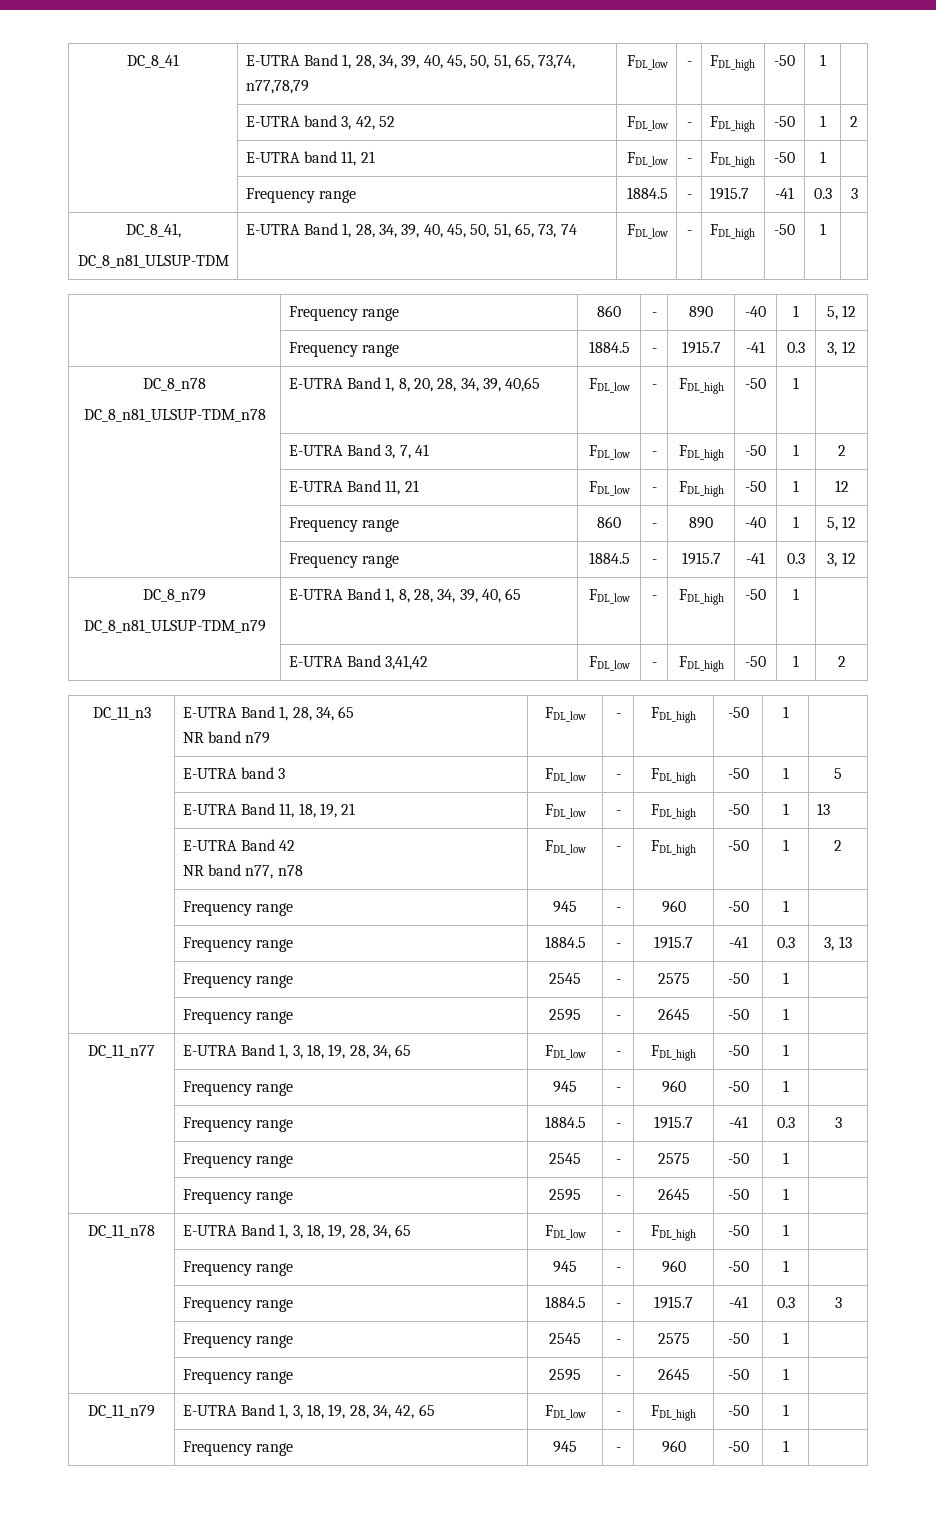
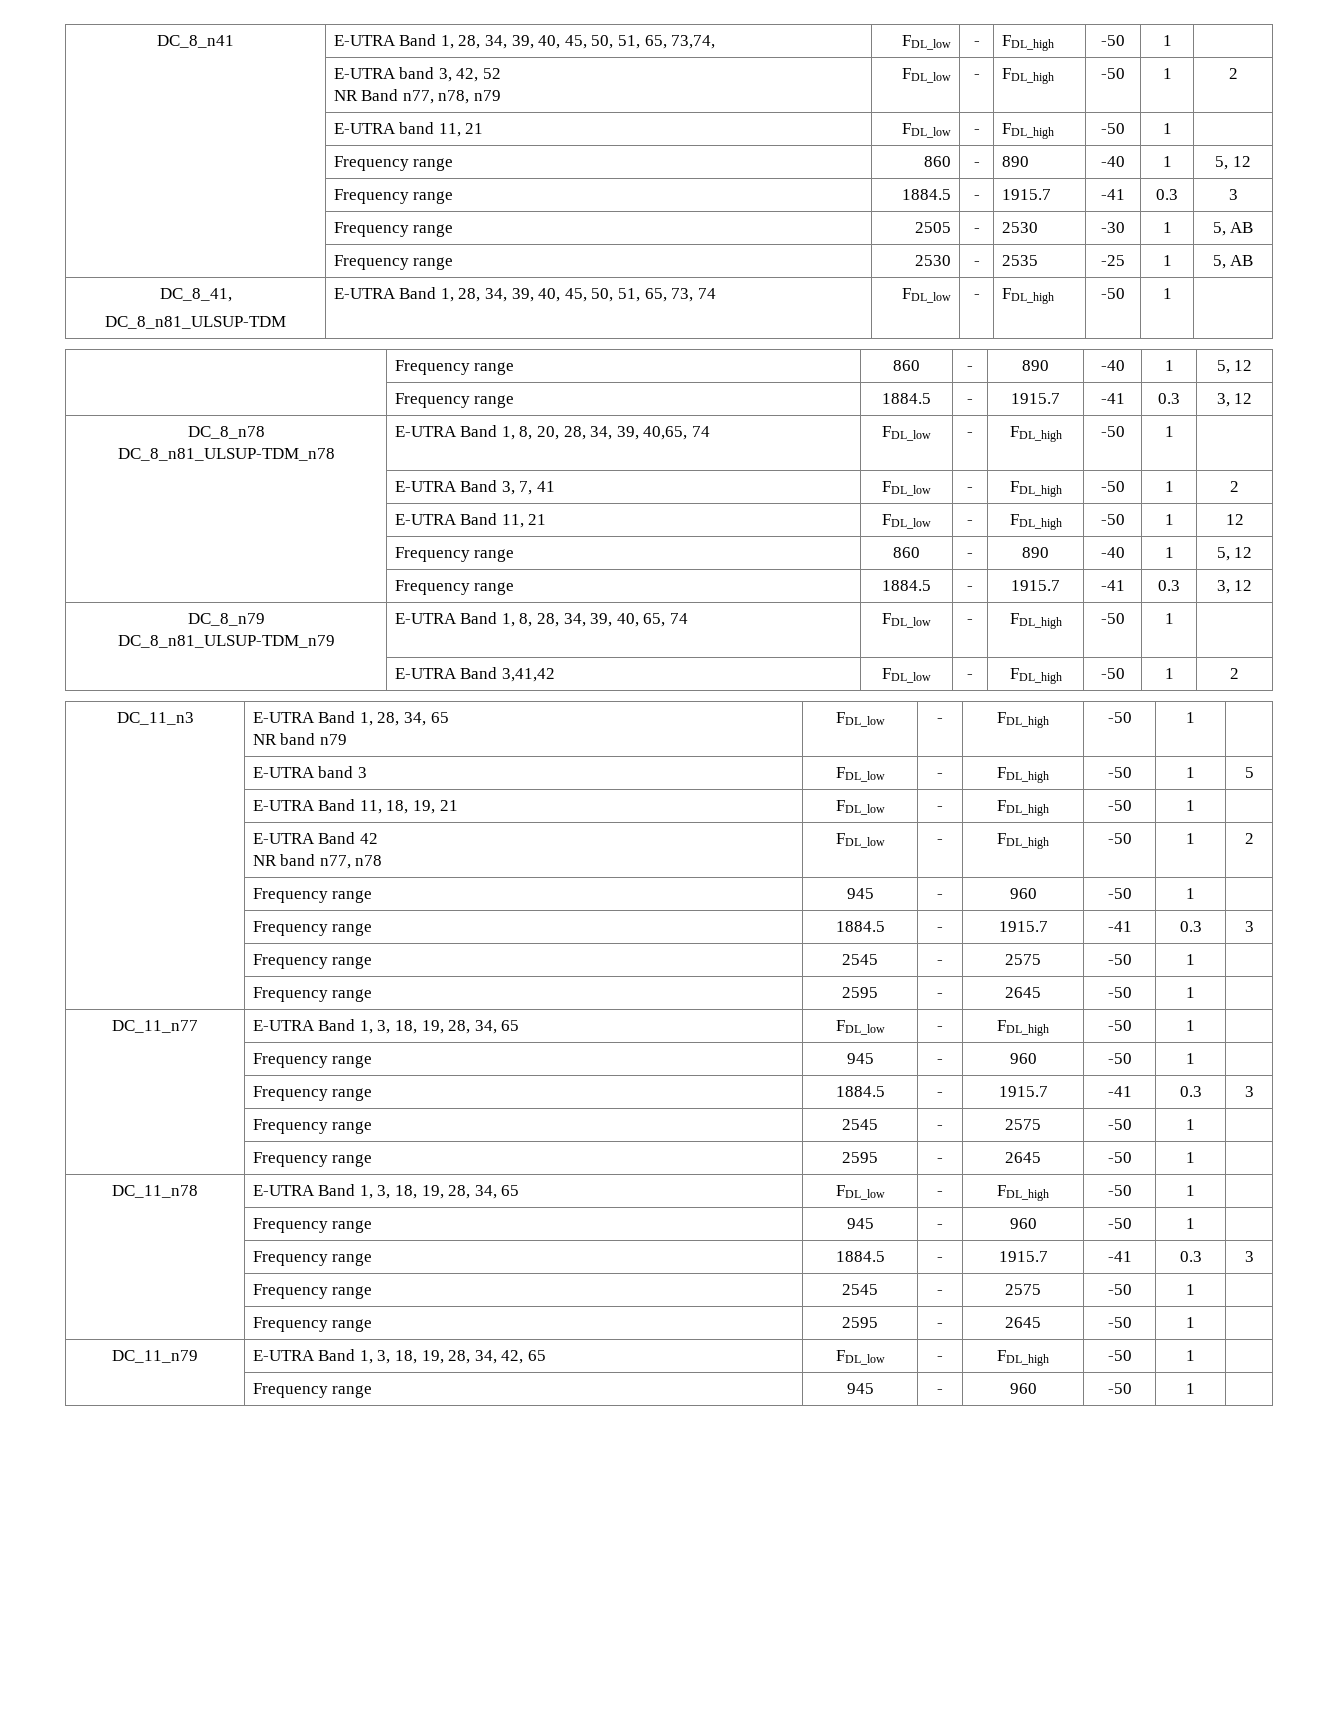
[127,54,179,68] DC_8_41 -> [157,35,234,48] DC_8_n41
[245,80,309,94] n77,78,79 -> (716, 42) none
(395, 121) none -> [333,89,501,104] // NR Band n77, n78, n79
[245,188,356,203] [627,187,669,199] [686,194,692,199] [709,187,749,200] [775,187,794,199] [813,188,832,199] [850,188,858,199] // | Frequency range | 1884.5 | - | 1915.7 | -41 | 0.3 | 3 -> [333,156,454,171] [924,156,952,167] [973,162,980,167] [1001,156,1029,167] [1101,156,1125,167] [1162,156,1172,167] [1215,156,1251,170] [333,189,454,204] [902,189,952,200] [973,195,980,200] [1001,189,1051,200] [1101,189,1125,200] [1156,189,1178,200] [1228,189,1238,200] [333,222,454,237] [915,222,952,233] [973,228,980,233] [1001,222,1038,233] [1101,222,1125,233] [1162,222,1172,233] [1212,222,1254,236] [333,255,454,270] [915,255,952,266] [973,261,980,266] [1001,255,1038,266] [1101,255,1125,266] [1162,255,1172,266] [1212,255,1254,269] // | Frequency range | 860 | - | 890 | -40 | 1 | 5, 12 // | Frequency range | 1884.5 | - | 1915.7 | -41 | 0.3 | 3 // | Frequency range | 2505 | - | 2530 | -30 | 1 | 5, AB // | Frequency range | 2530 | - | 2535 | -25 | 1 | 5, AB
[505,377,541,392] 40,65 -> [643,426,710,440] 40,65, 74
[505,588,522,600] 65 -> [643,613,688,627] 65, 74
[816,803,830,815] 13 -> (1195, 805) none
[824,936,852,951] 3, 13 -> [1244,921,1254,932] 3

